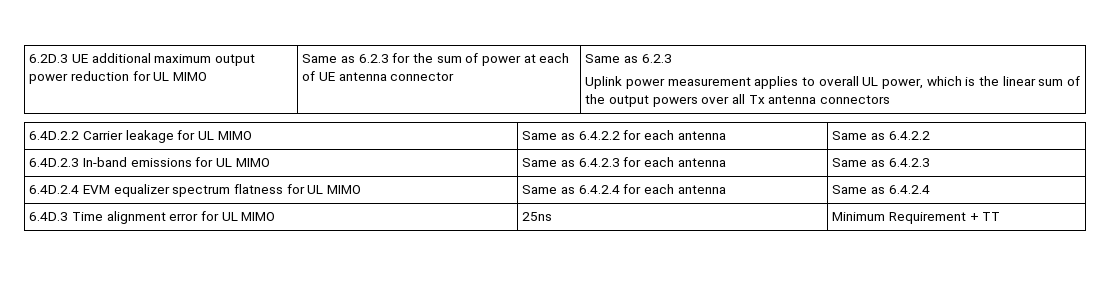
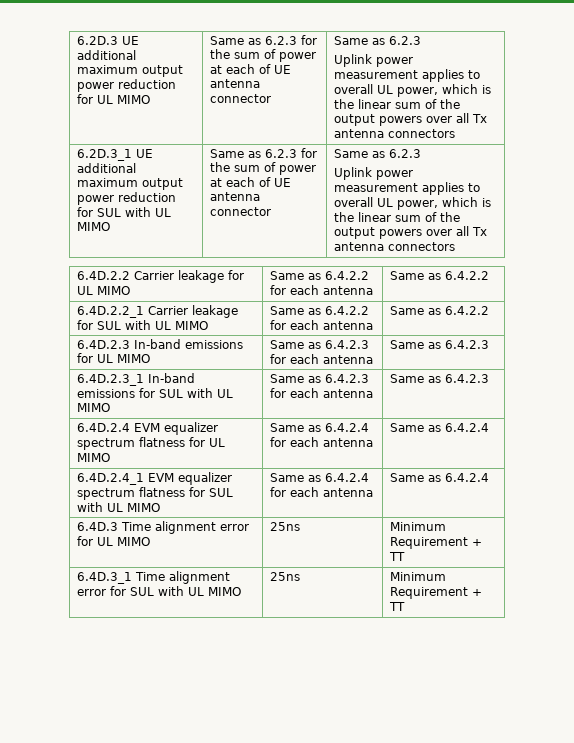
(890, 99) none -> [77,149,154,161] [77,163,137,173] [77,178,184,190] [77,192,177,205] [77,207,172,217] [77,222,111,231] [210,148,318,158] [210,162,317,175] [210,177,292,187] [210,192,261,201] [210,207,272,216] [334,149,422,158] [334,167,414,180] [334,182,481,195] [334,197,492,210] [334,212,461,222] [334,226,488,239] [334,242,456,251] // 6.2D.3_1 UE additional maximum output power reduction for SUL with UL MIMO | Same as 6.2.3 for the sum of power at each of UE antenna connector | Same as 6.2.3 // Uplink power measurement applies to overall UL power, which is the linear sum of the output powers over all Tx antenna connectors
(930, 135) none -> [77,305,239,318] [77,320,209,330] [270,306,370,315] [270,320,374,330] [390,306,490,315] // 6.4D.2.2_1 Carrier leakage for SUL with UL MIMO | Same as 6.4.2.2 for each antenna | Same as 6.4.2.2
(930, 162) none -> [77,373,196,386] [77,388,234,398] [77,403,111,412] [270,374,370,383] [270,388,374,398] [390,374,490,383] // 6.4D.2.3_1 In-band emissions for SUL with UL MIMO | Same as 6.4.2.3 for each antenna | Same as 6.4.2.3
(930, 189) none -> [77,472,233,485] [77,487,234,500] [77,502,161,512] [270,473,370,482] [270,487,374,497] [390,473,490,482] // 6.4D.2.4_1 EVM equalizer spectrum flatness for SUL with UL MIMO | Same as 6.4.2.4 for each antenna | Same as 6.4.2.4
(1001, 216) none -> [77,571,231,584] [77,586,242,596] [270,572,301,581] [390,572,447,581] [390,587,483,599] [389,602,406,611] // 6.4D.3_1 Time alignment error for SUL with UL MIMO | 25ns | Minimum Requirement + TT

